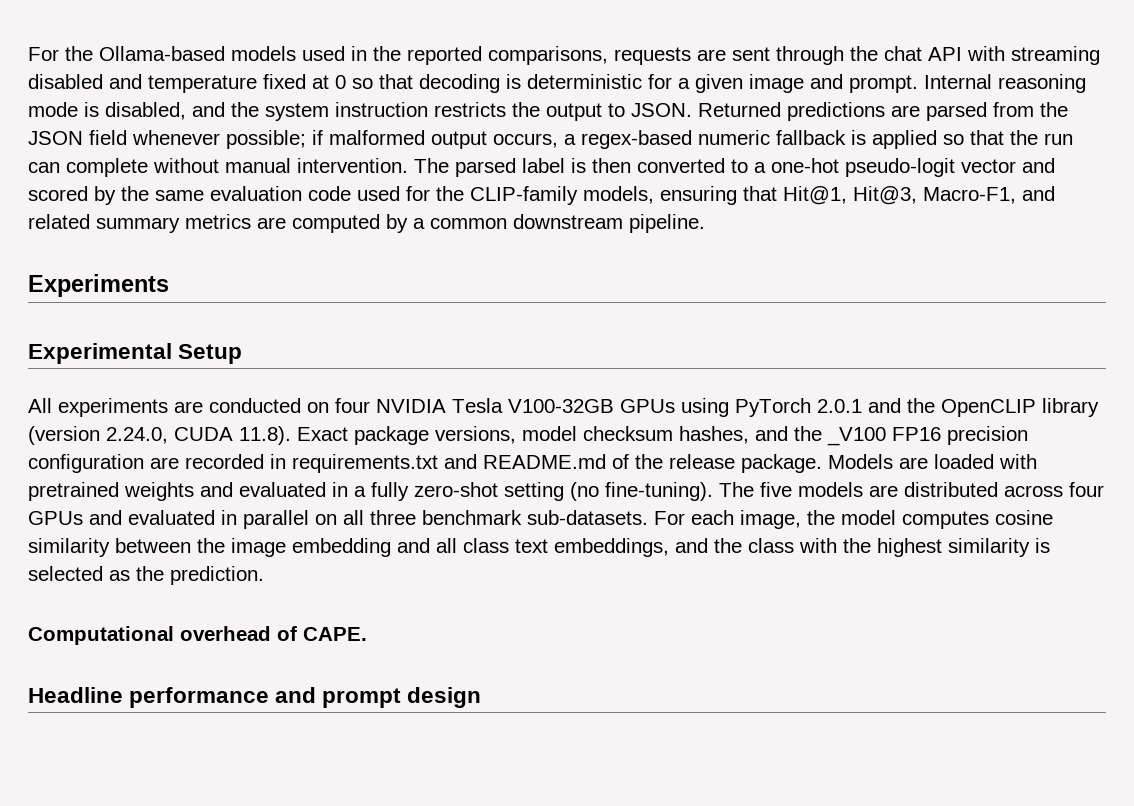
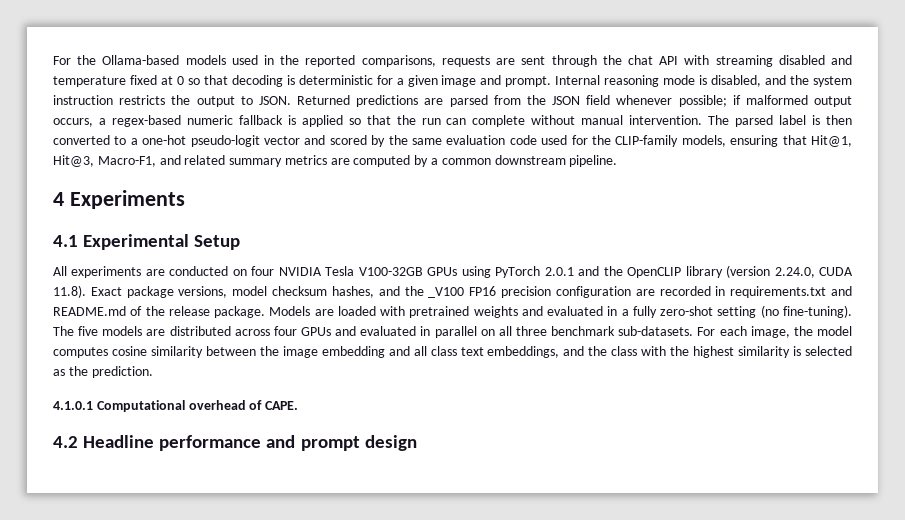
(705, 223) none -> [53,192,64,206] 4
(169, 285) none -> [53,235,78,247] 4.1
(264, 575) none -> [53,401,93,410] 4.1.0.1
(367, 634) none -> [53,436,78,448] 4.2

